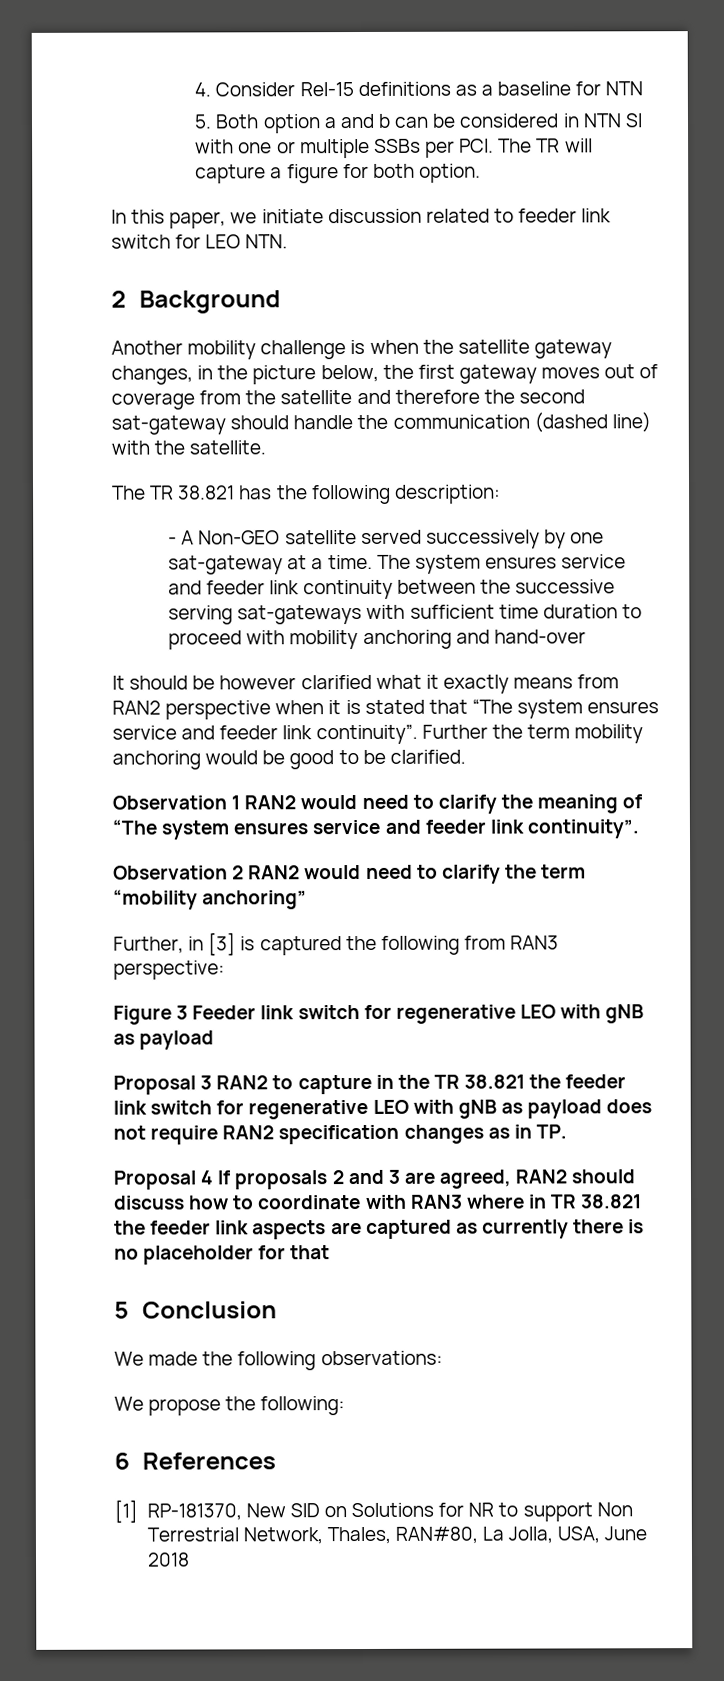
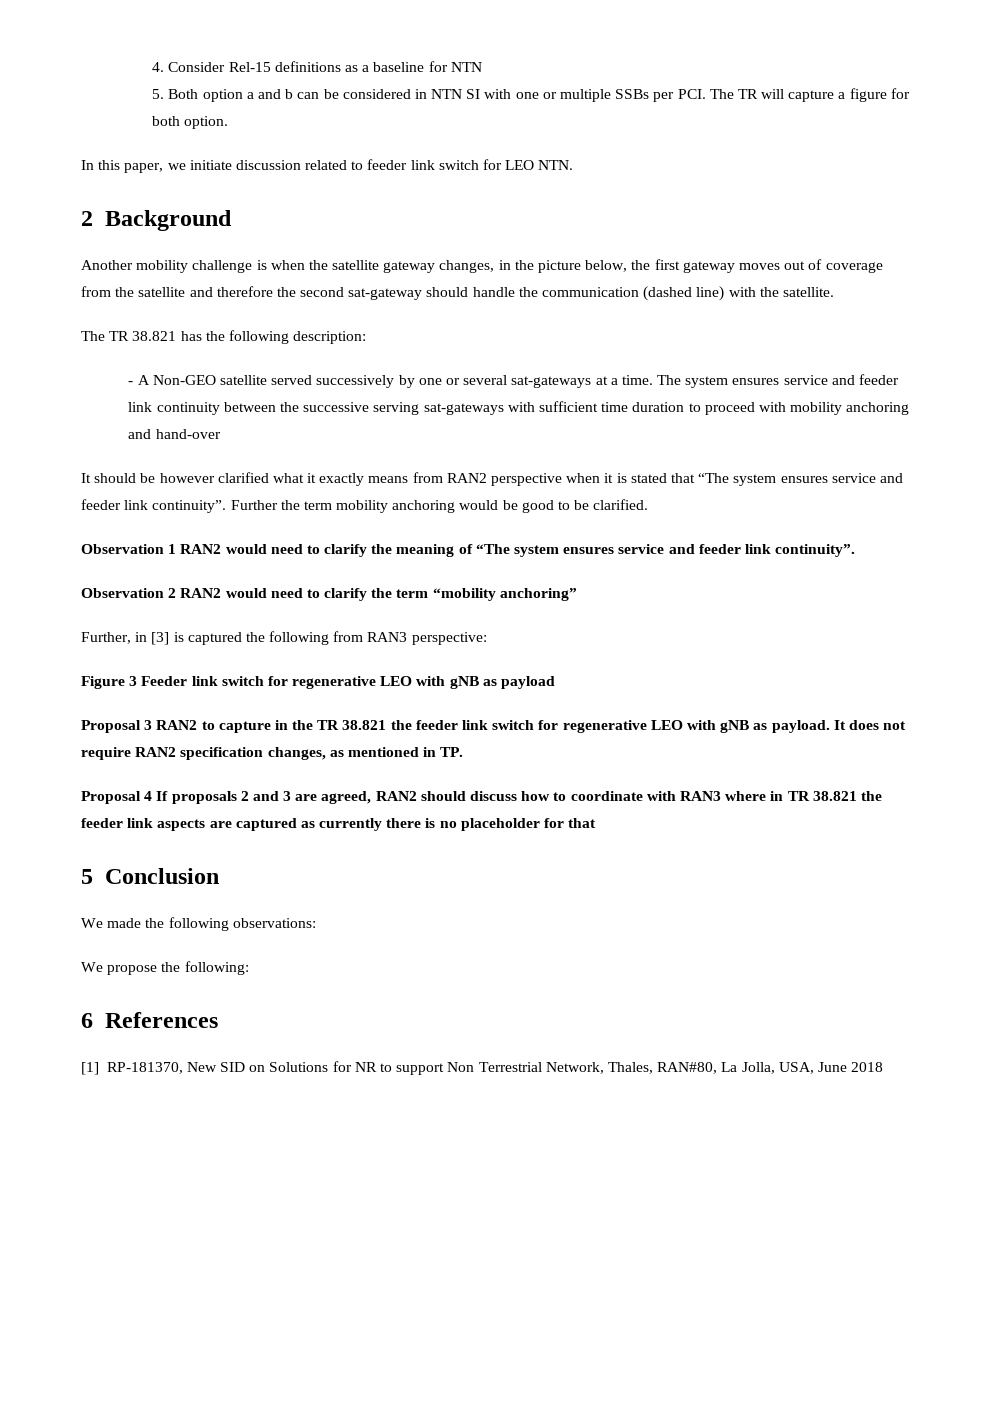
[168,555,284,575] sat-gateway -> [445,375,592,388] or several sat-gateways
[527,1099,603,1119] payload -> [771,720,846,733] payload. It
[403,1124,510,1144] changes as -> [267,747,419,760] changes, as mentioned

